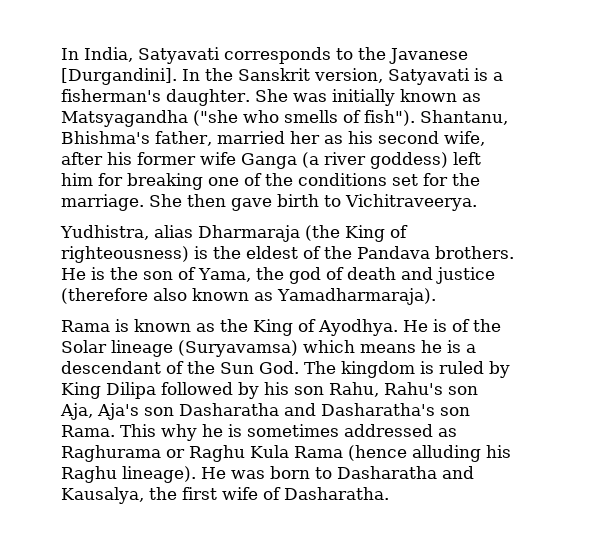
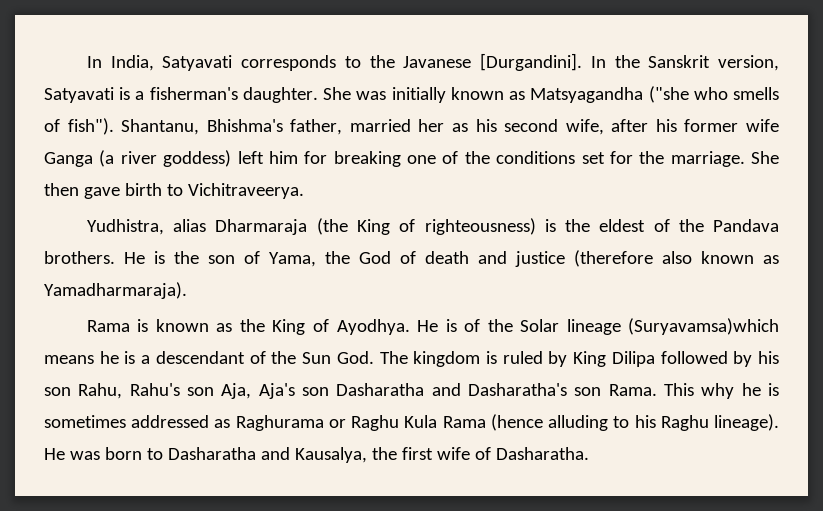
[288,267,321,284] god -> [359,251,391,264] God
[178,340,355,357] (Suryavamsa) which -> [628,318,779,335] (Suryavamsa)which
(481, 453) none -> [613,416,630,428] to

